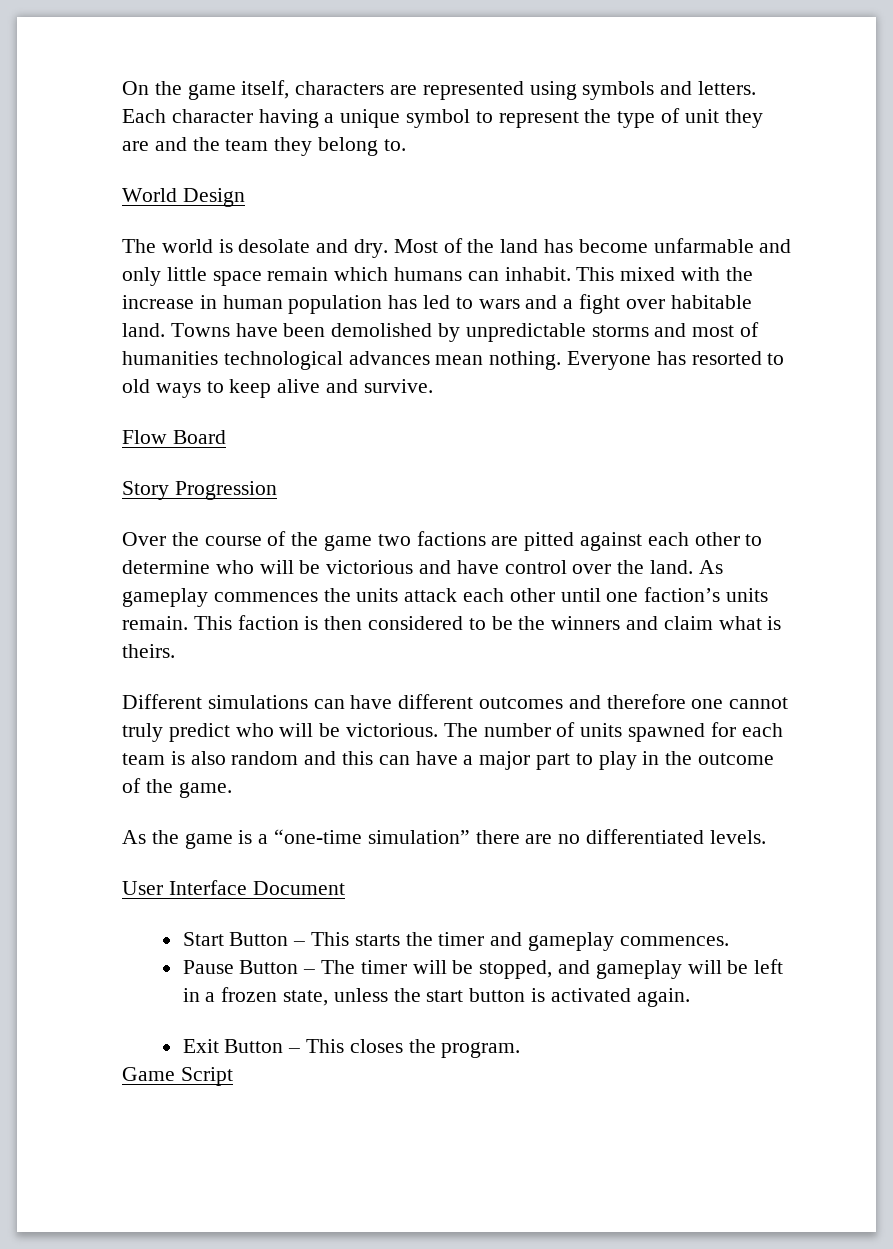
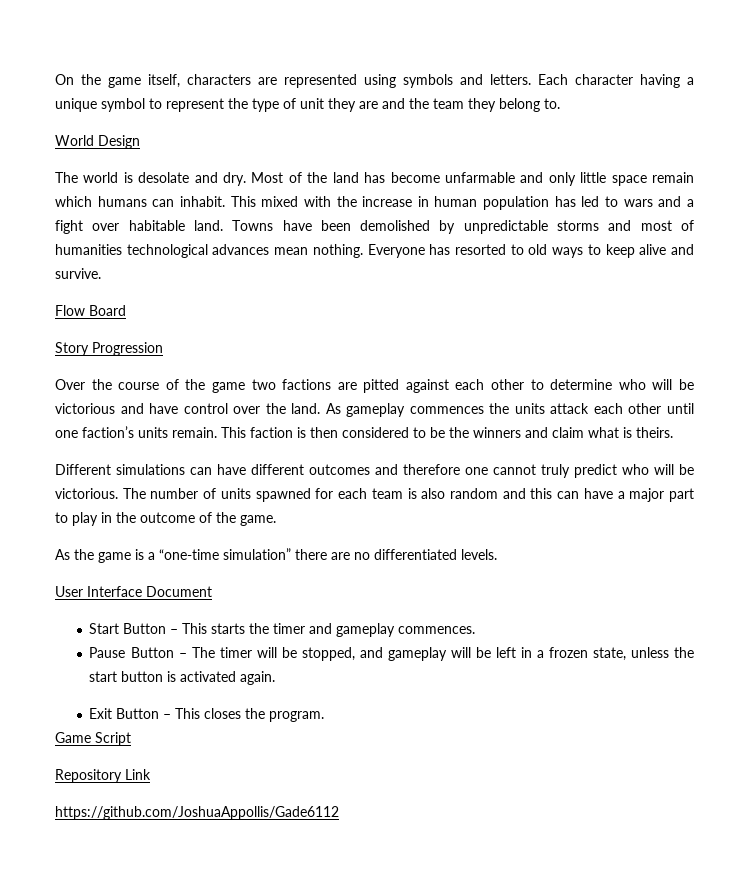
(233, 1076) none -> [55,769,151,783] [55,806,339,820] // Repository Link // https://github.com/JoshuaAppollis/Gade6112

